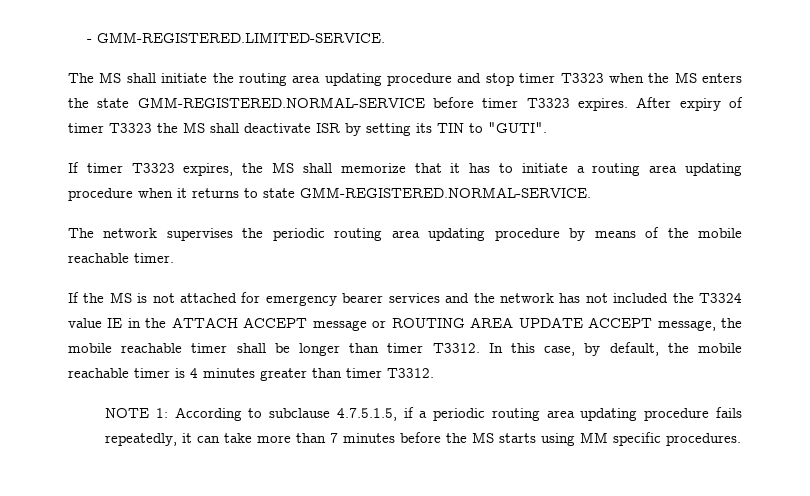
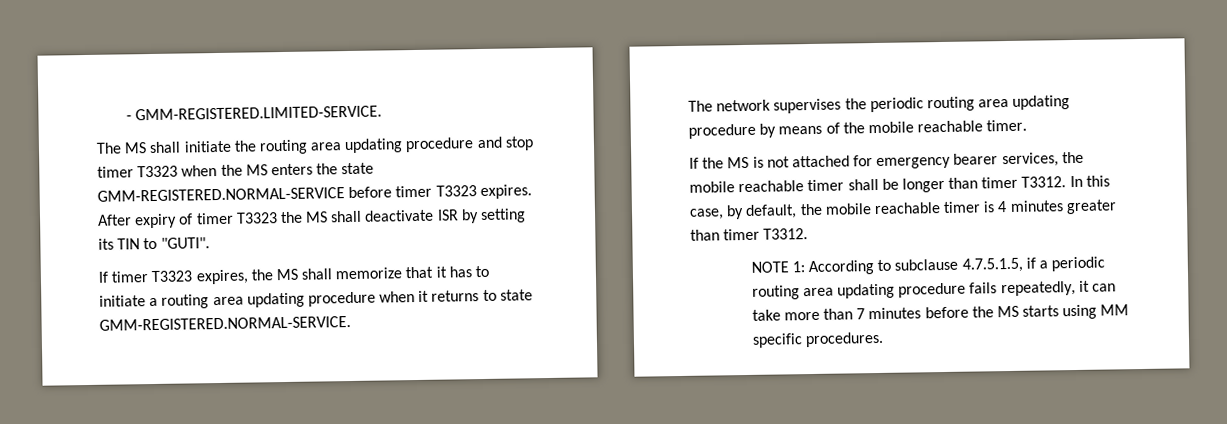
[388,293,742,303] [68,317,716,331] services and the network has not included the T3324 value IE in the ATTACH ACCEPT message or ROUTING AREA UPDATE ACCEPT message, -> [1001,152,1059,168] services,

